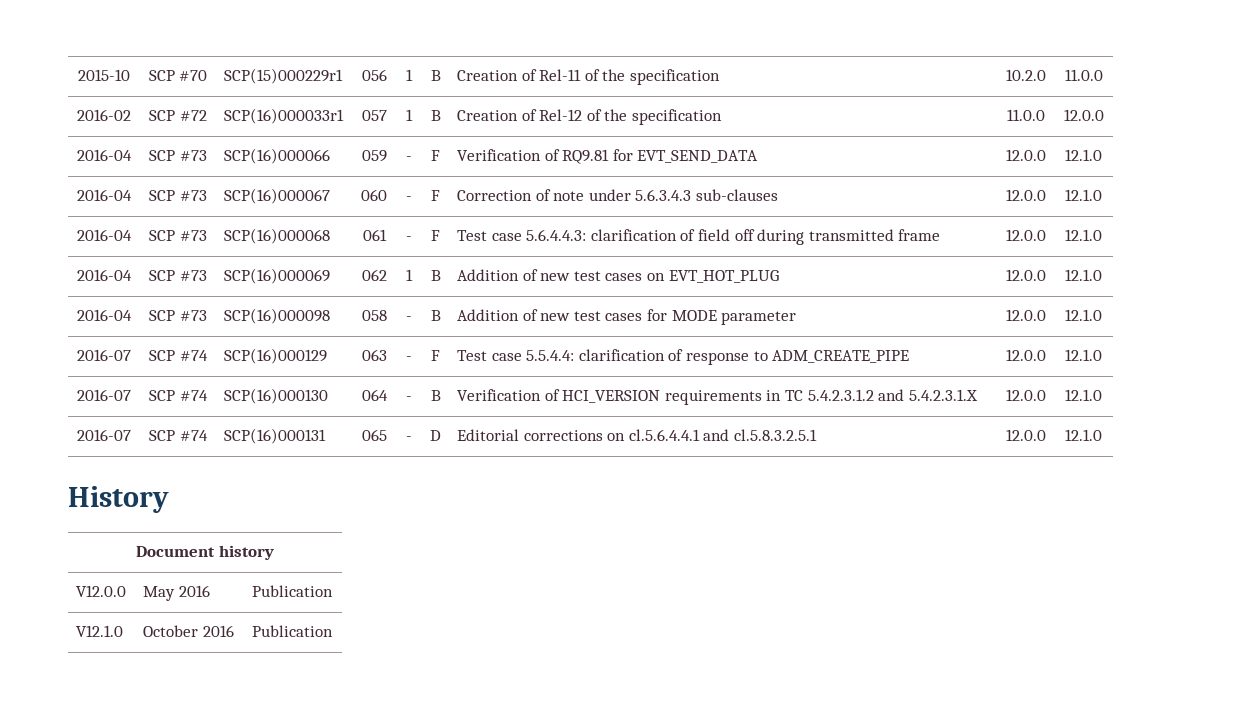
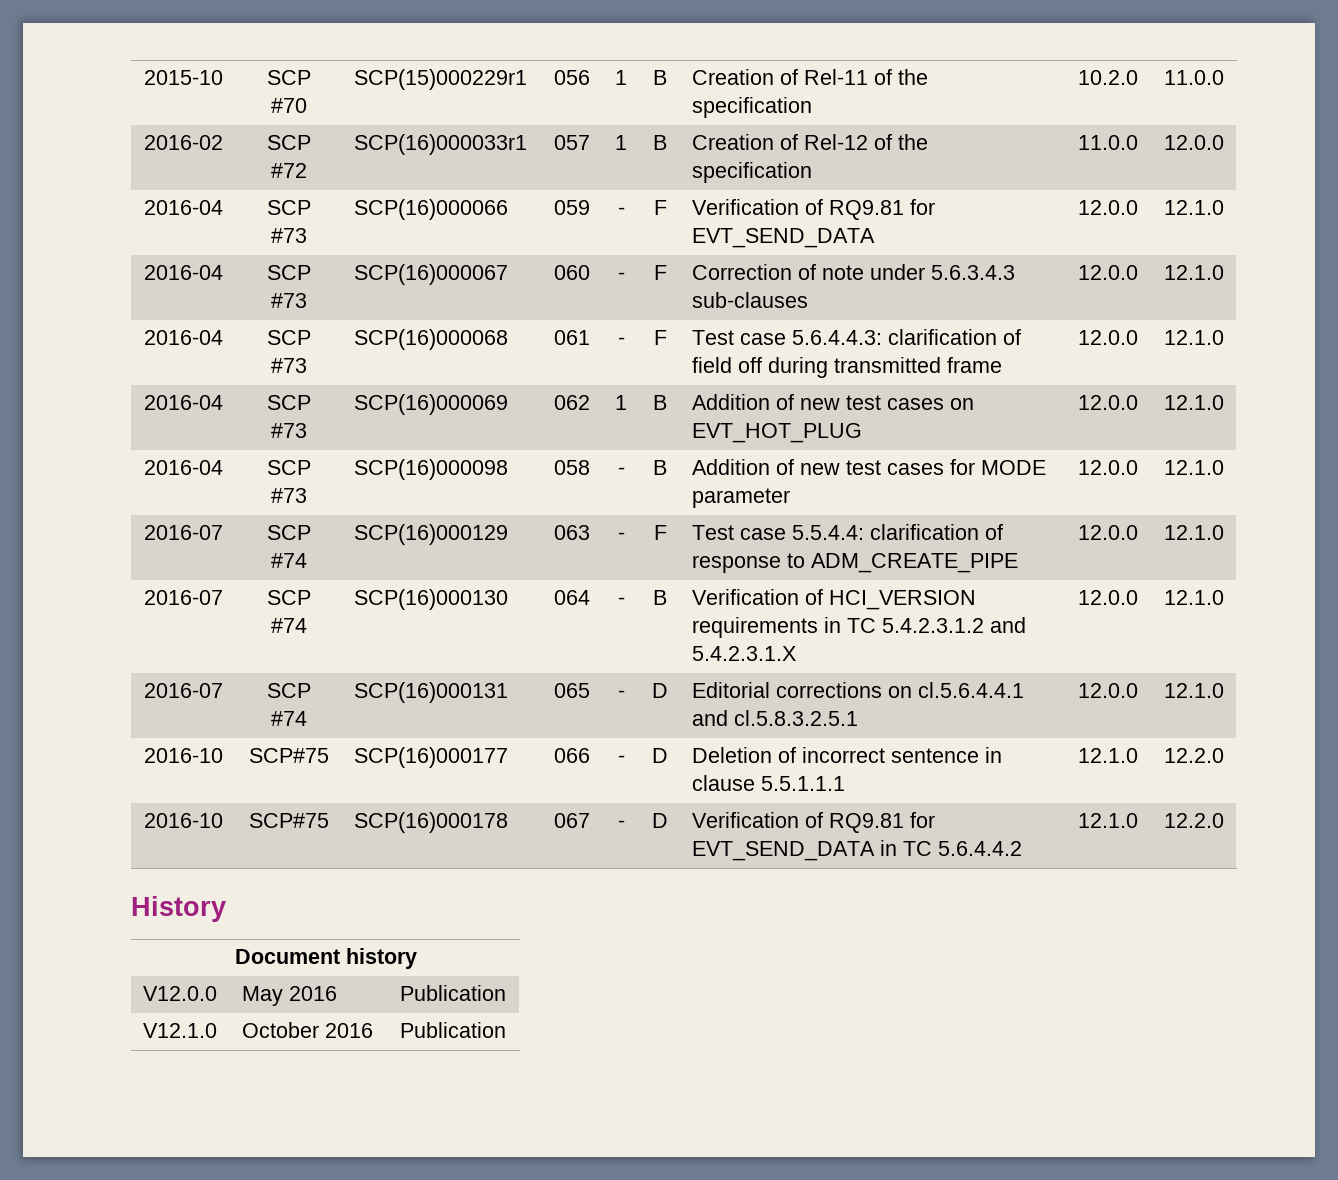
(1102, 435) none -> [144,748,223,763] [249,748,329,763] [354,747,509,768] [553,748,590,763] [617,755,625,763] [652,748,668,763] [692,747,1003,763] [692,775,846,791] [1078,748,1138,763] [1163,748,1224,763] [144,813,223,828] [249,813,329,828] [354,812,509,833] [553,813,590,828] [617,820,625,828] [652,813,668,828] [692,812,936,833] [692,840,1023,861] [1078,813,1138,828] [1163,813,1224,828] // 2016-10 | SCP#75 | SCP(16)000177 | 066 | - | D | Deletion of incorrect sentence in clause 5.5.1.1.1 | 12.1.0 | 12.2.0 // 2016-10 | SCP#75 | SCP(16)000178 | 067 | - | D | Verification of RQ9.81 for EVT_SEND_DATA in TC 5.6.4.4.2 | 12.1.0 | 12.2.0

